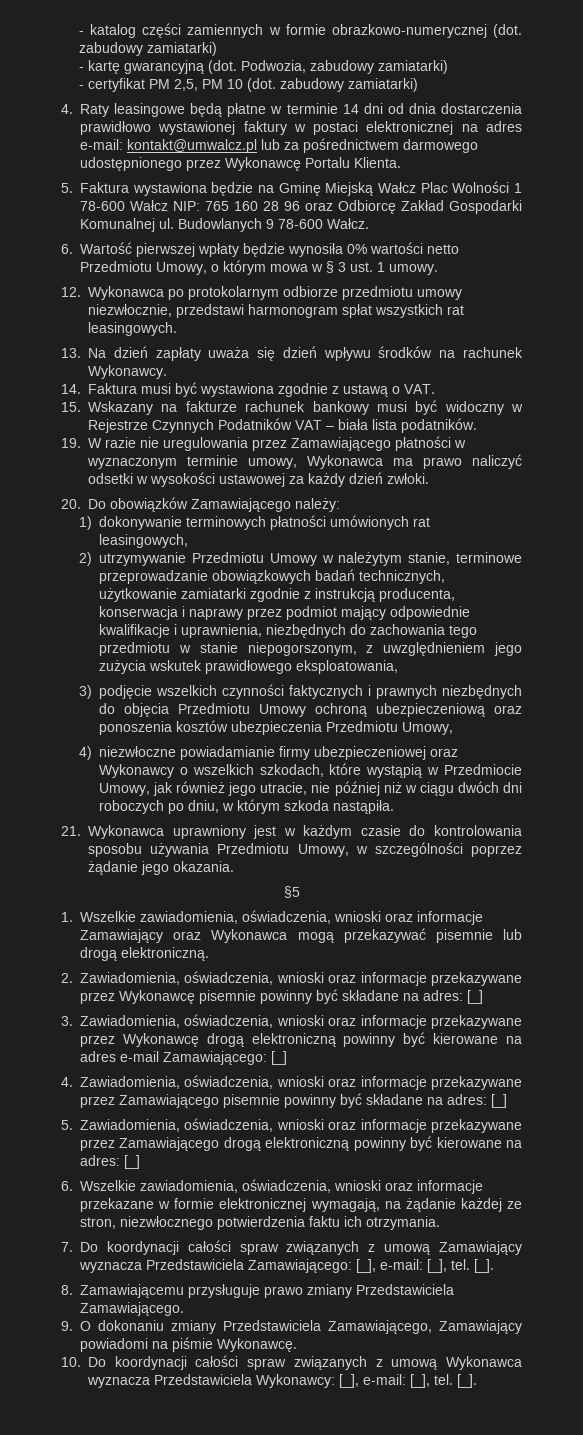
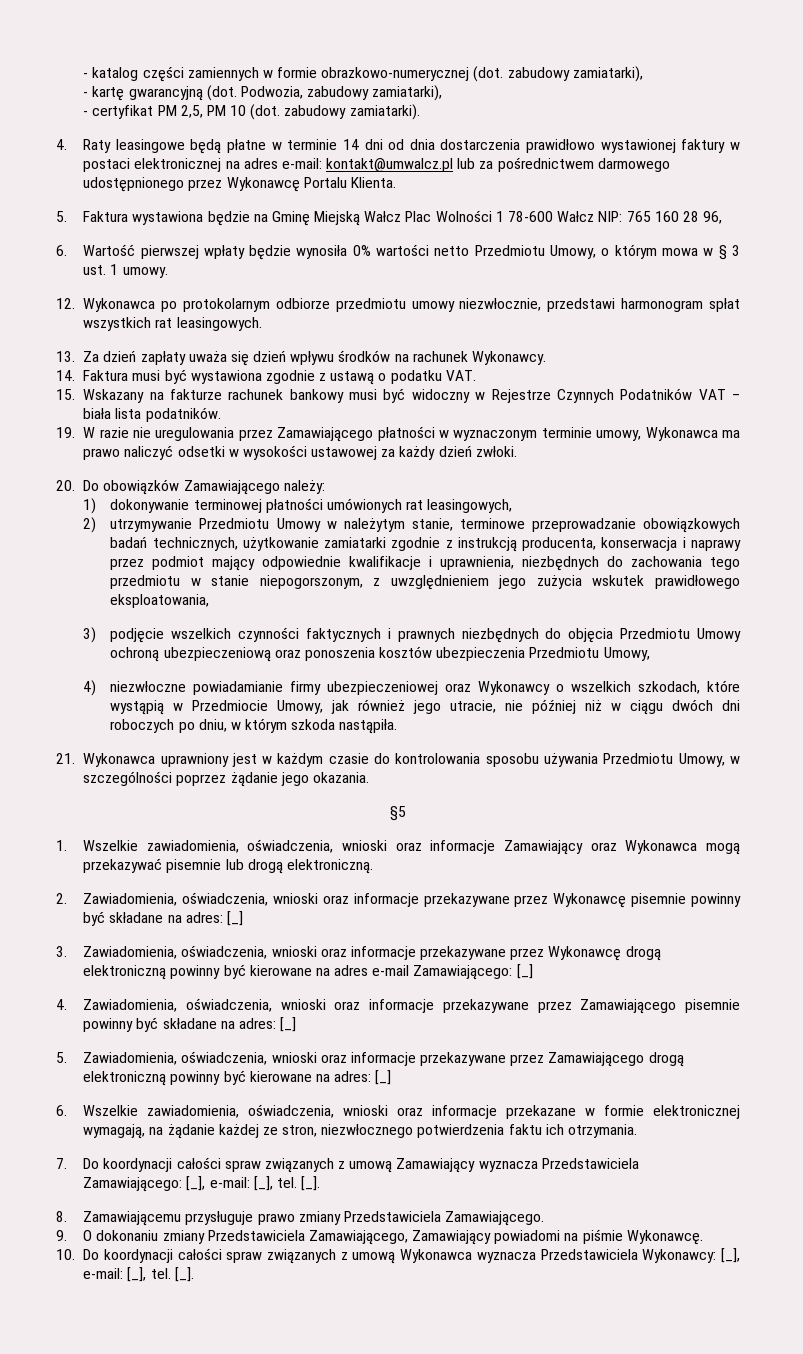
[147,42,218,56] zamiatarki) -> [572,66,643,82] zamiatarki),
[378,60,449,74] zamiatarki) -> [372,85,443,101] zamiatarki),
[348,78,419,92] zamiatarki) -> [349,104,420,120] zamiatarki).
[284,200,522,214] [80,218,369,232] 96 oraz Odbiorcę Zakład Gospodarki Komunalnej ul. Budowlanych 9 78-600 Wałcz. -> [703,211,723,224] 96,
[88,348,106,358] Na -> [83,351,100,362] Za
(400, 390) none -> [390,370,442,384] podatku
[186,516,267,530] terminowych -> [193,499,262,513] terminowej

